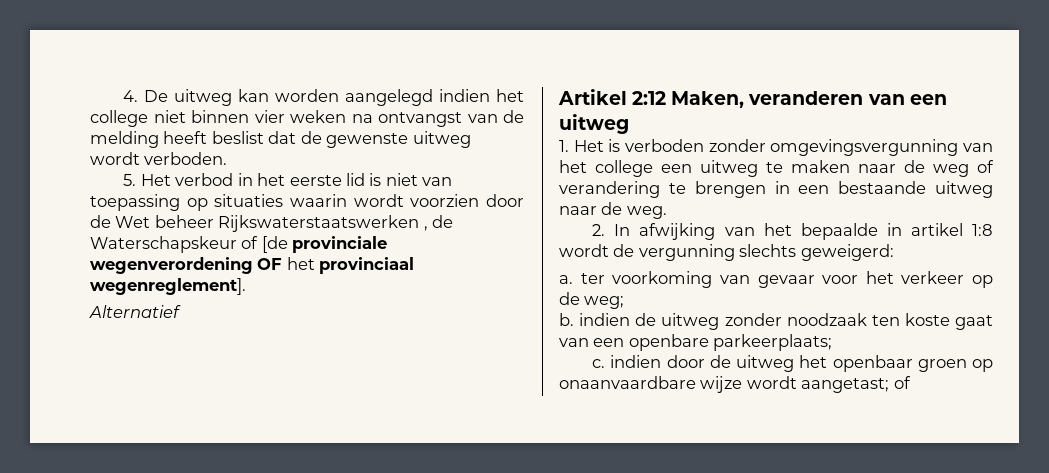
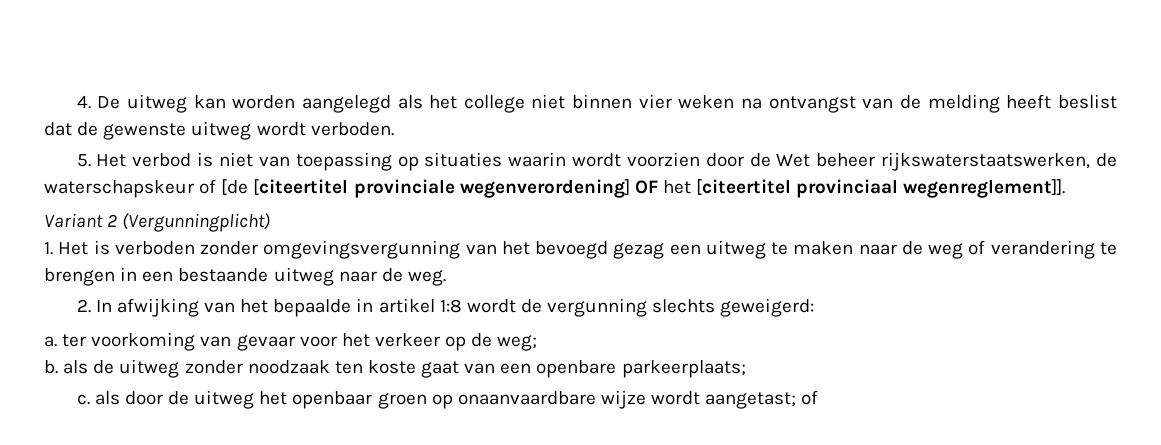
[439,89,491,102] indien -> [397,95,423,109] als
[237,173,365,186] in het eerste lid -> (192, 160) none
[218,215,454,232] [90,236,388,253] [90,257,415,274] [90,278,246,295] [89,305,181,318] [558,89,947,108] [559,114,629,134] Rijkswaterstaatswerken , de Waterschapskeur of [de provinciale wegenverordening OF het provinciaal wegenreglement]. // Alternatief // Artikel 2:12 Maken, veranderen van een uitweg -> [881,152,1118,171] [44,179,1066,198] [44,213,271,232] rijkswaterstaatswerken, de waterschapskeur of [de [citeertitel provinciale wegenverordening] OF het [citeertitel provinciaal wegenreglement]]. // Variant 2 (Vergunningplicht)
[595,160,653,177] college -> [535,241,665,259] bevoegd gezag
[579,313,631,326] indien -> [63,360,89,374] als
[610,355,662,368] indien -> [94,391,120,405] als

